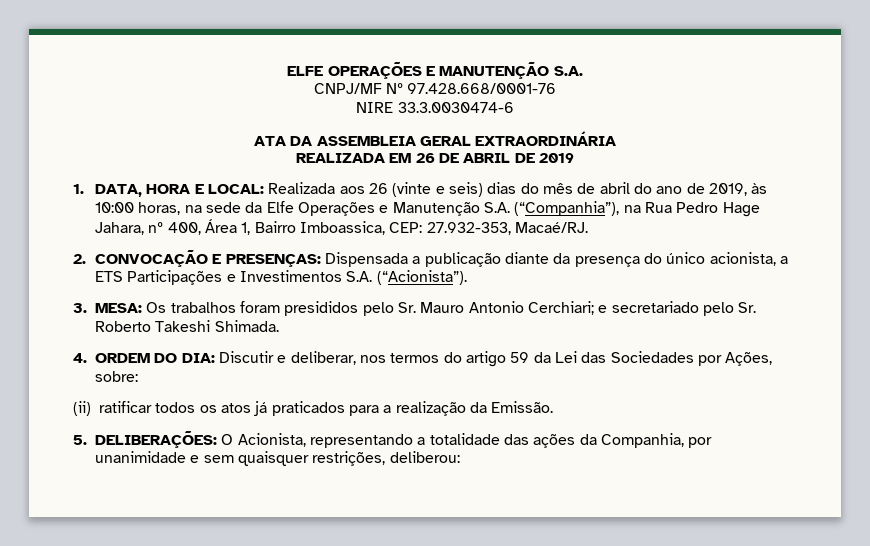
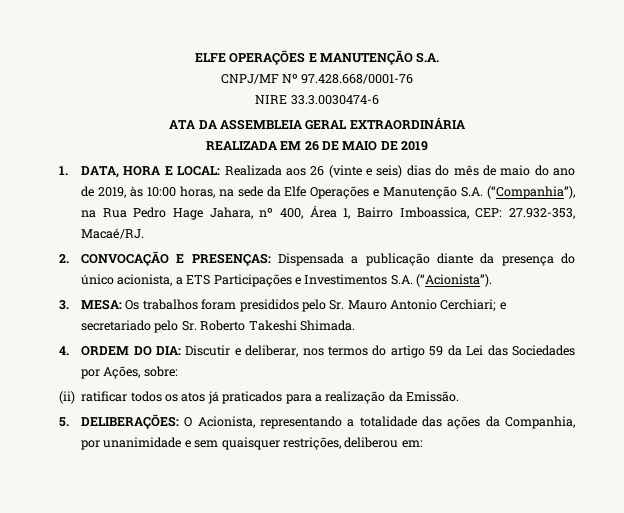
[463,153,511,163] ABRIL -> [342,141,378,151] MAIO
[599,182,630,194] abril -> [500,165,531,176] maio
[389,451,460,463] deliberou: -> [344,437,423,448] deliberou em:

